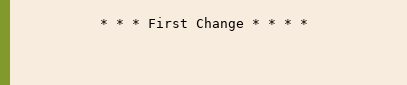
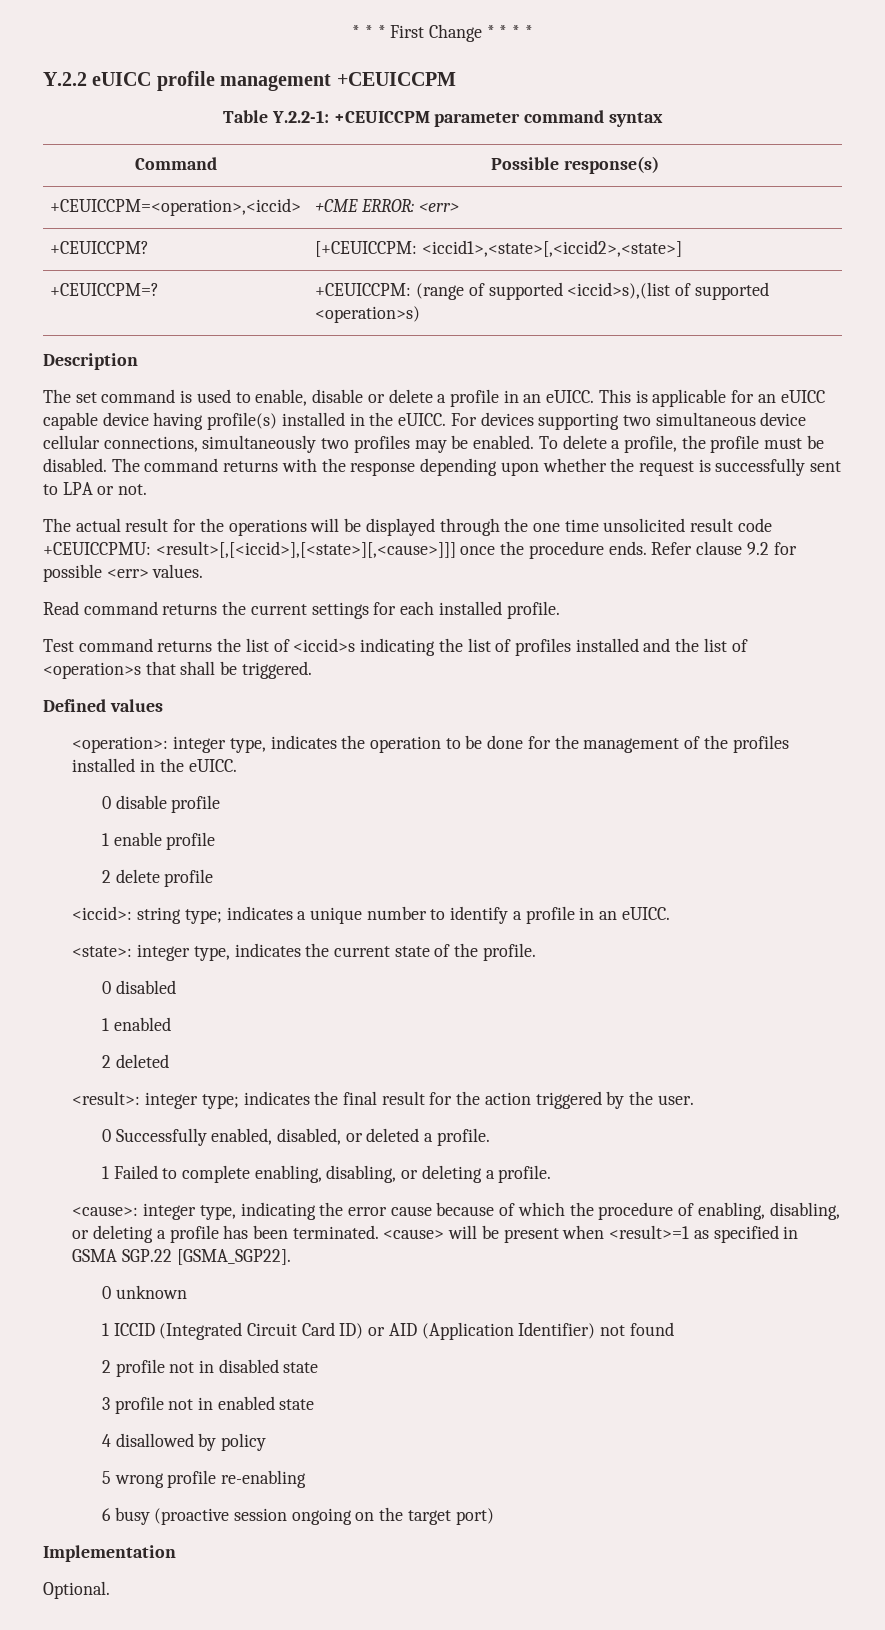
(308, 23) none -> [43,71,456,91] [223,110,663,127] [135,157,217,170] [491,156,659,174] [50,198,302,216] [315,199,459,212] [50,241,150,254] [315,240,683,257] [50,283,160,296] [315,282,769,300] [315,306,421,323] [43,353,138,370] [43,389,825,407] [43,412,807,430] [43,435,824,453] [43,458,842,476] [43,482,148,495] [43,518,772,536] [43,541,797,559] [43,564,204,582] [43,601,560,619] [43,638,748,656] [43,661,312,679] [43,699,163,712] [72,735,789,753] [72,758,237,772] [101,795,221,813] [101,832,216,850] [101,869,214,887] [72,906,670,924] [72,943,536,961] [101,980,176,994] [101,1017,171,1031] [101,1054,169,1068] [72,1091,694,1109] [101,1128,490,1146] [101,1165,552,1183] [72,1202,840,1220] [72,1225,799,1243] [72,1249,291,1265] [101,1285,187,1299] [101,1322,674,1340] [101,1359,319,1377] [101,1396,315,1414] [101,1433,266,1451] [101,1470,306,1488] [101,1507,494,1525] [43,1545,176,1562] [43,1581,110,1599] // Y.2.2 eUICC profile management +CEUICCPM // Table Y.2.2-1: +CEUICCPM parameter command syntax // Command | Possible response(s) // +CEUICCPM=<operation>,<iccid> | +CME ERROR: <err> // +CEUICCPM? | [+CEUICCPM: <iccid1>,<state>[,<iccid2>,<state>] // +CEUICCPM=? | +CEUICCPM: (range of supported <iccid>s),(list of supported <operation>s) // Description // The set command is used to enable, disable or delete a profile in an eUICC. This is applicable for an eUICC capable device having profile(s) installed in the eUICC. For devices supporting two simultaneous device cellular connections, simultaneously two profiles may be enabled. To delete a profile, the profile must be disabled. The command returns with the response depending upon whether the request is successfully sent to LPA or not. // The actual result for the operations will be displayed through the one time unsolicited result code +CEUICCPMU: <result>[,[<iccid>],[<state>][,<cause>]]] once the procedure ends. Refer clause 9.2 for possible <err> values. // Read command returns the current settings for each installed profile. // Test command returns the list of <iccid>s indicating the list of profiles installed and the list of <operation>s that shall be triggered. // Defined values // <operation>: integer type, indicates the operation to be done for the management of the profiles installed in the eUICC. // 0 disable profile // 1 enable profile // 2 delete profile // <iccid>: string type; indicates a unique number to identify a profile in an eUICC. // <state>: integer type, indicates the current state of the profile. // 0 disabled // 1 enabled // 2 deleted // <result>: integer type; indicates the final result for the action triggered by the user. // 0 Successfully enabled, disabled, or deleted a profile. // 1 Failed to complete enabling, disabling, or deleting a profile. // <cause>: integer type, indicating the error cause because of which the procedure of enabling, disabling, or deleting a profile has been terminated. <cause> will be present when <result>=1 as specified in GSMA SGP.22 [GSMA_SGP22]. // 0 unknown // 1 ICCID (Integrated Circuit Card ID) or AID (Application Identifier) not found // 2 profile not in disabled state // 3 profile not in enabled state // 4 disallowed by policy // 5 wrong profile re-enabling // 6 busy (proactive session ongoing on the target port) // Implementation // Optional.

